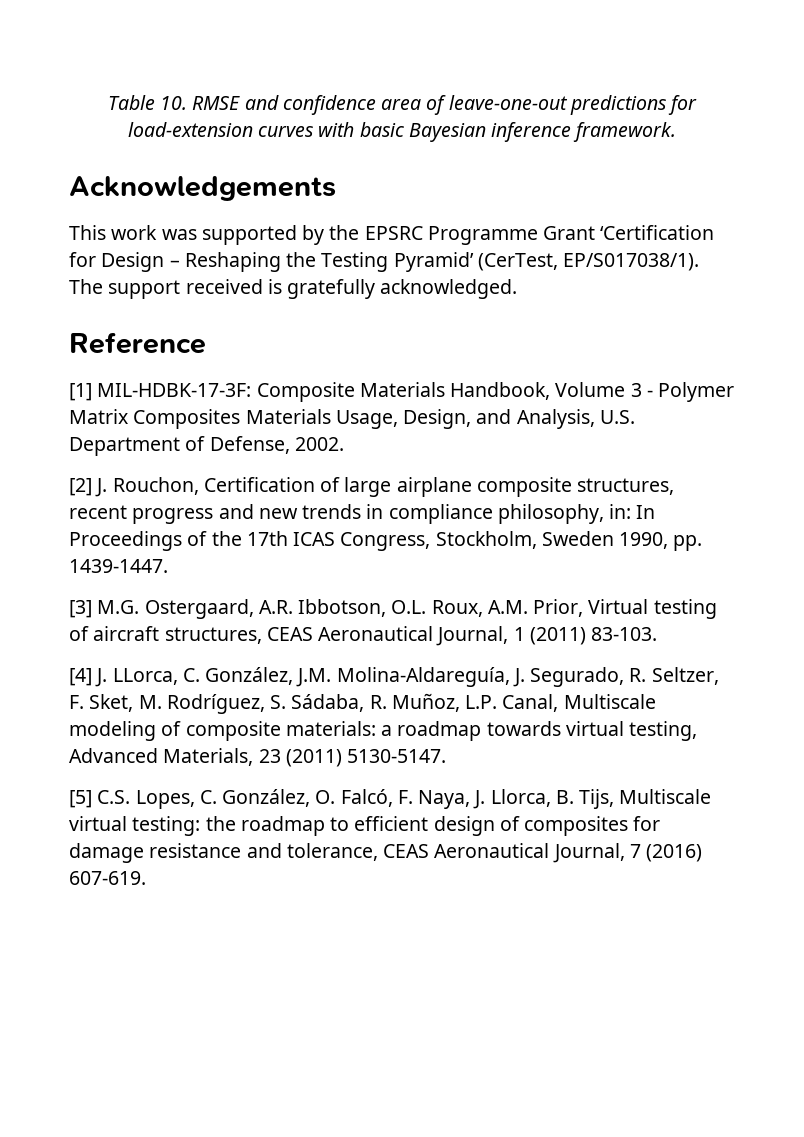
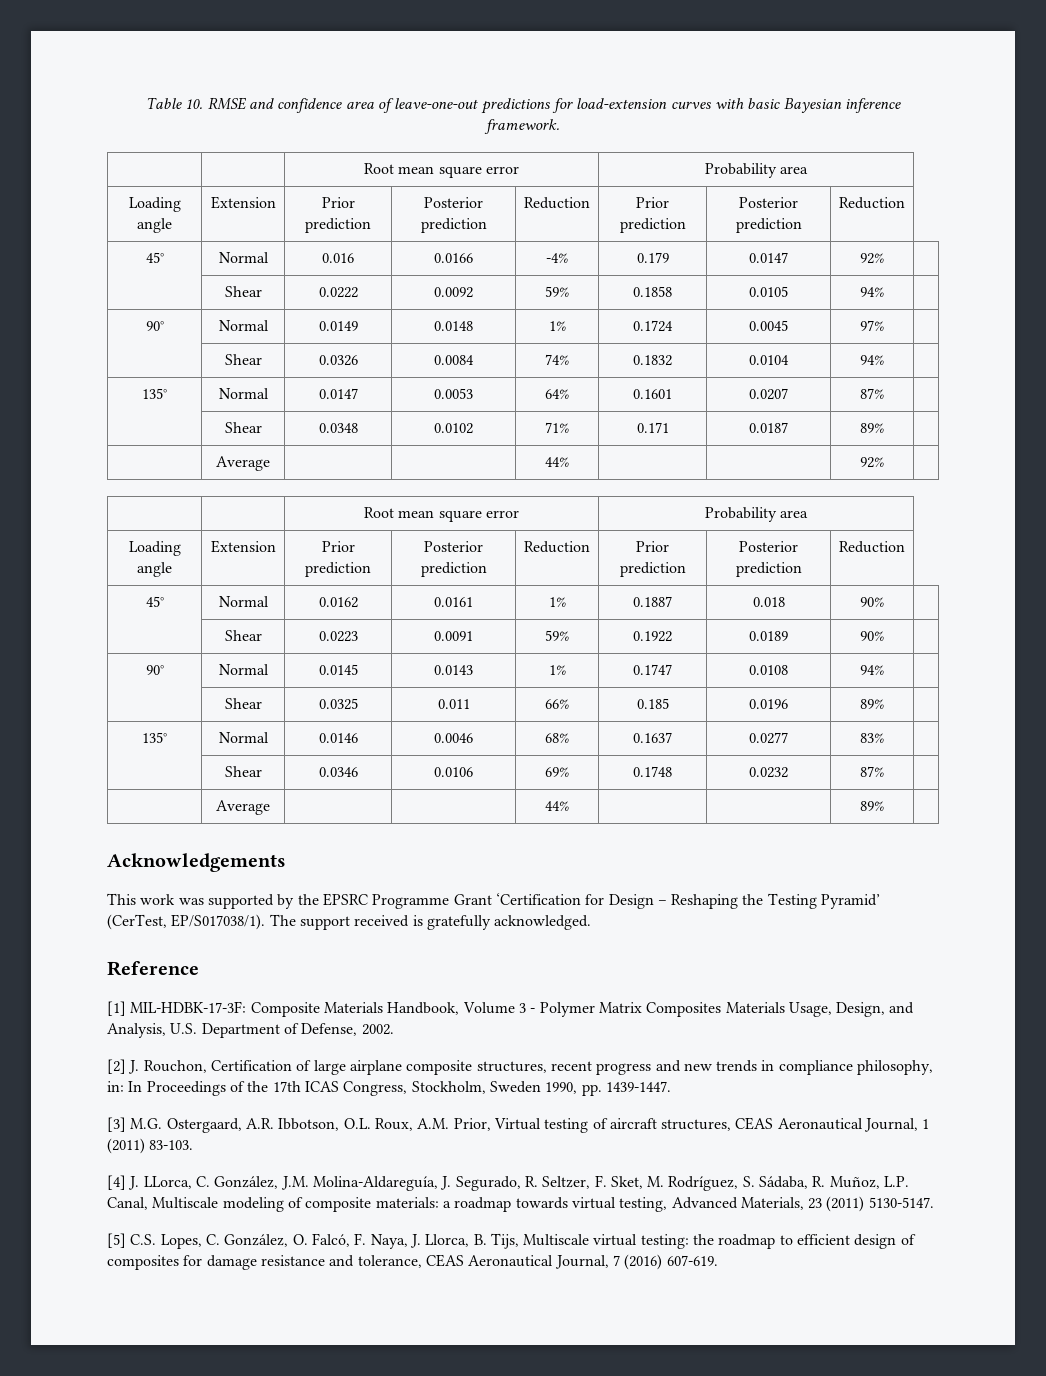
(677, 132) none -> [364,163,519,178] [704,163,809,178] [128,197,181,212] [137,218,172,233] [210,196,276,209] [321,197,355,208] [305,218,371,233] [424,197,483,208] [420,218,487,233] [524,197,590,209] [636,197,669,208] [619,218,686,233] [739,197,798,208] [735,218,802,233] [839,197,905,209] [145,252,164,263] [218,252,269,263] [322,253,354,263] [434,253,473,263] [546,253,568,263] [636,252,669,263] [749,252,788,263] [860,253,884,264] [224,286,262,297] [318,287,358,298] [434,287,473,298] [545,286,569,297] [633,286,672,297] [749,286,788,297] [860,287,884,297] [145,321,164,331] [218,320,269,331] [318,321,358,331] [434,321,473,331] [548,321,566,331] [633,320,673,332] [749,320,788,331] [860,320,884,331] [224,354,262,365] [318,355,358,366] [434,355,474,365] [545,354,569,365] [633,355,672,366] [749,355,789,365] [860,355,884,365] [142,388,167,399] [218,388,269,399] [318,388,358,399] [434,388,473,399] [545,389,569,399] [633,389,672,399] [749,388,788,400] [860,388,884,399] [224,422,262,433] [318,423,358,433] [434,423,473,434] [545,422,569,433] [636,422,669,433] [749,422,788,433] [860,423,884,433] [216,456,270,471] [545,457,569,467] [860,457,884,468] [364,507,519,522] [704,507,809,522] [128,541,181,556] [137,562,172,577] [210,540,276,553] [321,541,355,552] [305,562,371,577] [424,541,483,552] [420,562,487,577] [524,541,590,553] [636,541,669,552] [619,562,686,577] [739,541,798,552] [735,562,802,577] [839,541,905,553] [145,596,164,607] [218,596,269,607] [318,597,358,608] [434,597,473,607] [548,597,566,607] [633,596,672,607] [752,597,785,607] [860,597,884,607] [224,630,262,641] [318,631,358,642] [434,631,473,641] [545,630,569,641] [633,631,672,642] [749,631,788,641] [860,631,884,641] [145,665,164,675] [218,664,269,675] [318,664,358,675] [434,665,473,675] [548,665,566,675] [633,664,672,675] [749,665,788,675] [860,665,884,675] [224,698,262,709] [318,698,358,710] [437,699,470,709] [545,699,569,709] [636,698,669,709] [749,699,788,709] [860,699,884,709] [142,732,167,743] [218,732,269,743] [318,733,358,743] [434,733,473,743] [545,733,569,743] [633,732,672,743] [749,732,788,744] [860,733,884,743] [224,766,262,777] [318,767,358,777] [434,767,473,777] [545,767,569,777] [633,766,672,777] [749,767,788,778] [860,766,884,777] [216,800,270,815] [545,801,569,811] [860,801,884,811] // | | Root mean square error | Probability area // Loading angle | Extension | Prior prediction | Posterior prediction | Reduction | Prior prediction | Posterior prediction | Reduction // 45° | Normal | 0.016 | 0.0166 | -4% | 0.179 | 0.0147 | 92% | // | Shear | 0.0222 | 0.0092 | 59% | 0.1858 | 0.0105 | 94% | // 90° | Normal | 0.0149 | 0.0148 | 1% | 0.1724 | 0.0045 | 97% | // | Shear | 0.0326 | 0.0084 | 74% | 0.1832 | 0.0104 | 94% | // 135° | Normal | 0.0147 | 0.0053 | 64% | 0.1601 | 0.0207 | 87% | // | Shear | 0.0348 | 0.0102 | 71% | 0.171 | 0.0187 | 89% | // | Average | | | 44% | | | 92% | // | | Root mean square error | Probability area // Loading angle | Extension | Prior prediction | Posterior prediction | Reduction | Prior prediction | Posterior prediction | Reduction // 45° | Normal | 0.0162 | 0.0161 | 1% | 0.1887 | 0.018 | 90% | // | Shear | 0.0223 | 0.0091 | 59% | 0.1922 | 0.0189 | 90% | // 90° | Normal | 0.0145 | 0.0143 | 1% | 0.1747 | 0.0108 | 94% | // | Shear | 0.0325 | 0.011 | 66% | 0.185 | 0.0196 | 89% | // 135° | Normal | 0.0146 | 0.0046 | 68% | 0.1637 | 0.0277 | 83% | // | Shear | 0.0346 | 0.0106 | 69% | 0.1748 | 0.0232 | 87% | // | Average | | | 44% | | | 89% |

